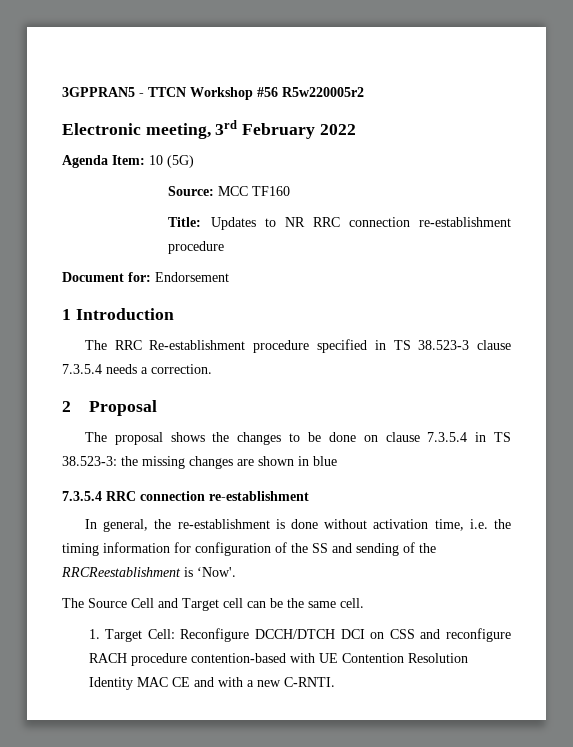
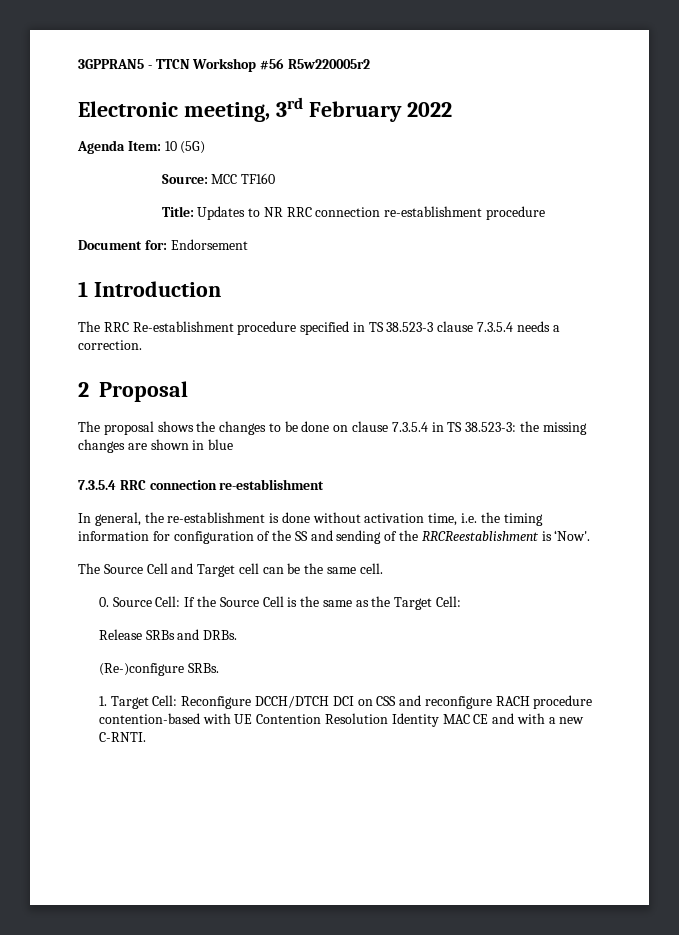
(364, 603) none -> [98,596,462,610] [98,629,238,640] [98,663,219,676] // 0. Source Cell: If the Source Cell is the same as the Target Cell: // Release SRBs and DRBs. // (Re-)configure SRBs.

